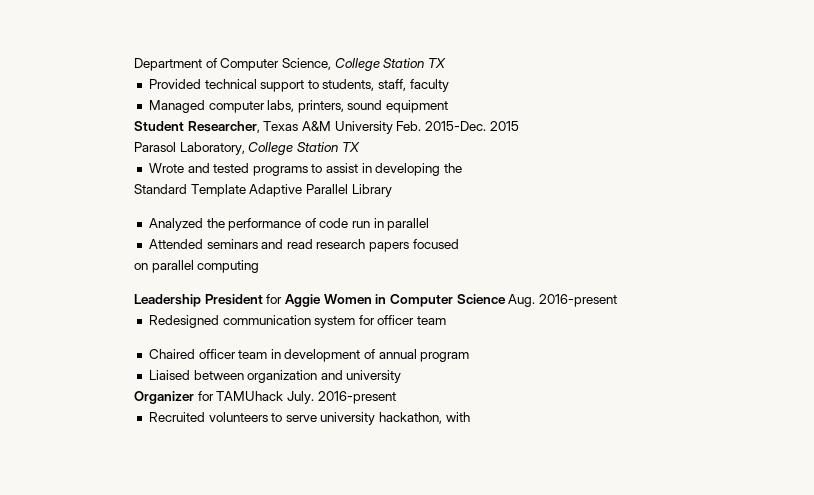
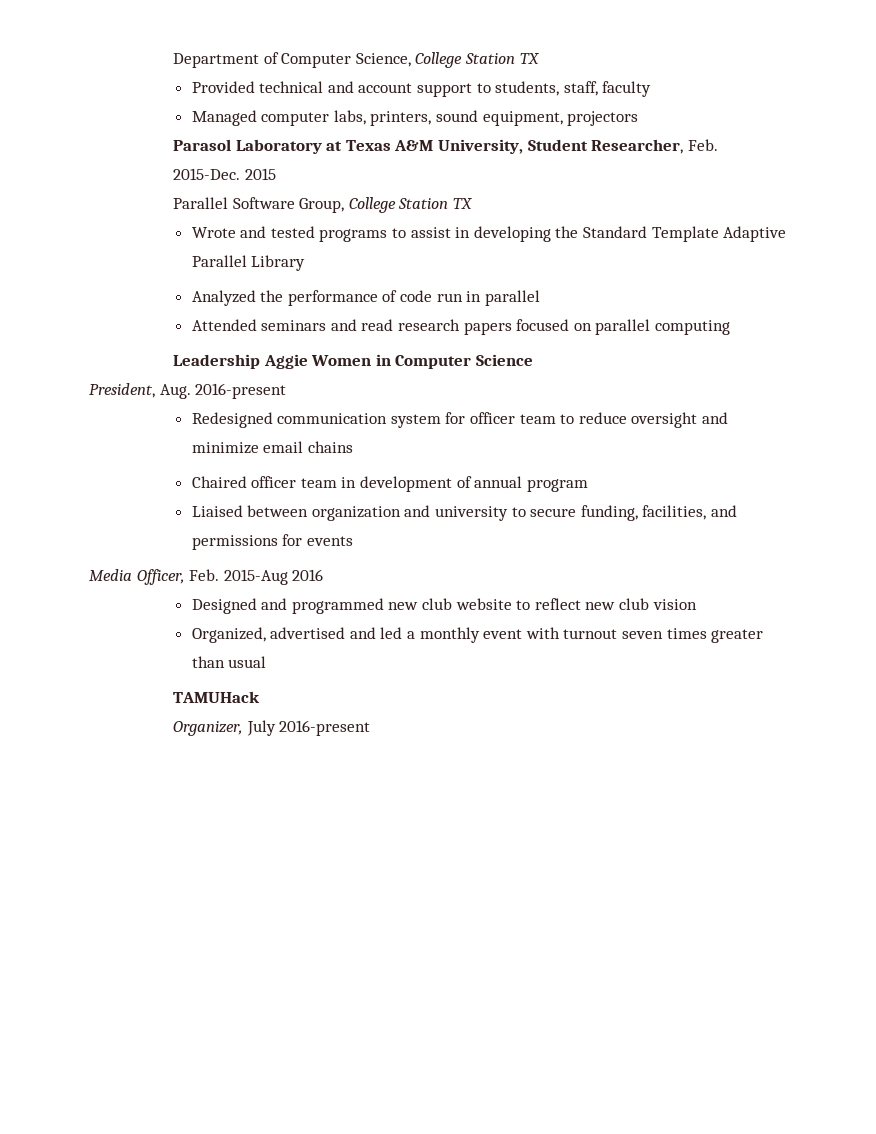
(257, 84) none -> [327,81,413,93] and account
[386,100,449,113] [133,121,393,134] equipment // Student Researcher, Texas A&M University -> [482,111,639,126] [172,139,684,154] equipment, projectors // Parasol Laboratory at Texas A&M University, Student Researcher,
[133,142,245,155] Parasol Laboratory, -> [172,197,345,213] Parallel Software Group,
(463, 168) // -> (579, 232) none
(459, 244) // -> (570, 325) none
[204,294,283,305] President for -> (260, 361) none
(506, 299) none -> [89,383,155,398] // President,
(447, 320) none -> [560,412,729,428] [191,441,353,454] to reduce oversight and minimize email chains
[133,391,396,404] [148,412,470,425] // Organizer for TAMUhack July. 2016-present // Recruited volunteers to serve university hackathon, with -> [511,505,738,521] [191,534,353,550] [89,569,324,585] [191,598,697,614] [191,627,764,643] [191,656,267,668] [172,691,260,703] [172,720,371,736] to secure funding, facilities, and permissions for events // Media Officer, Feb. 2015-Aug 2016 // Designed and programmed new club website to reflect new club vision // Organized, advertised and led a monthly event with turnout seven times greater than usual // TAMUHack // Organizer, July 2016-present

